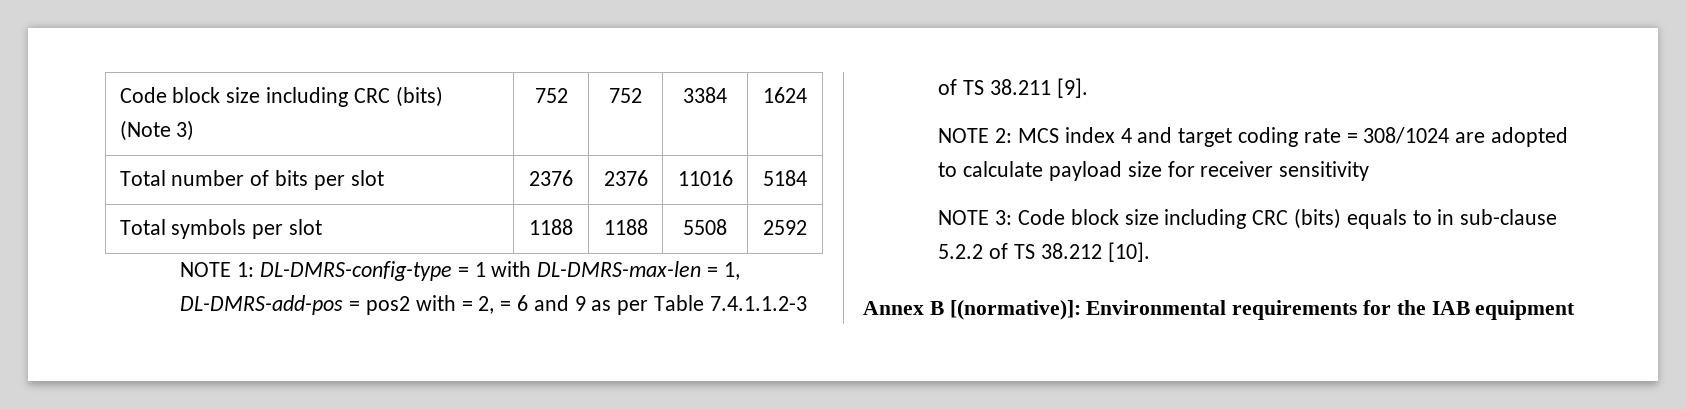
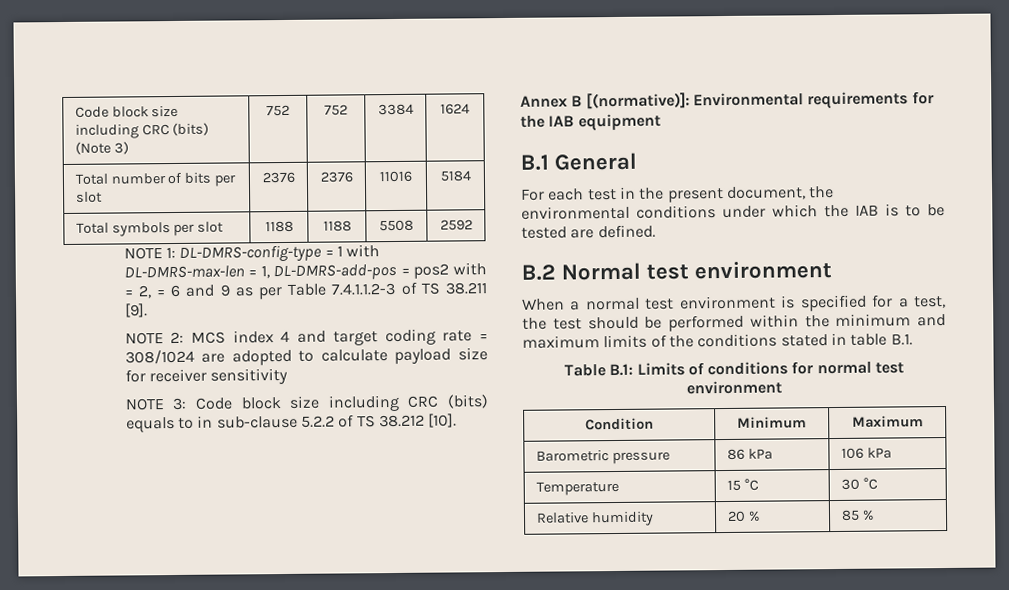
(1576, 310) none -> [520,152,638,171] [521,186,835,203] [521,203,945,220] [521,224,656,239] [521,261,833,281] [522,294,946,312] [522,313,946,332] [522,332,913,349] [563,361,905,377] [686,380,782,395] [585,417,654,431] [737,416,807,429] [851,415,924,428] [535,450,670,465] [726,448,773,460] [840,447,892,459] [535,480,619,496] [726,478,759,491] [840,477,878,490] [535,511,654,527] [726,510,761,522] [840,509,875,521] // B.1 General // For each test in the present document, the environmental conditions under which the IAB is to be tested are defined. // B.2 Normal test environment // When a normal test environment is specified for a test, the test should be performed within the minimum and maximum limits of the conditions stated in table B.1. // Table B.1: Limits of conditions for normal test environment // Condition | Minimum | Maximum // Barometric pressure | 86 kPa | 106 kPa // Temperature | 15 °C | 30 °C // Relative humidity | 20 % | 85 %

